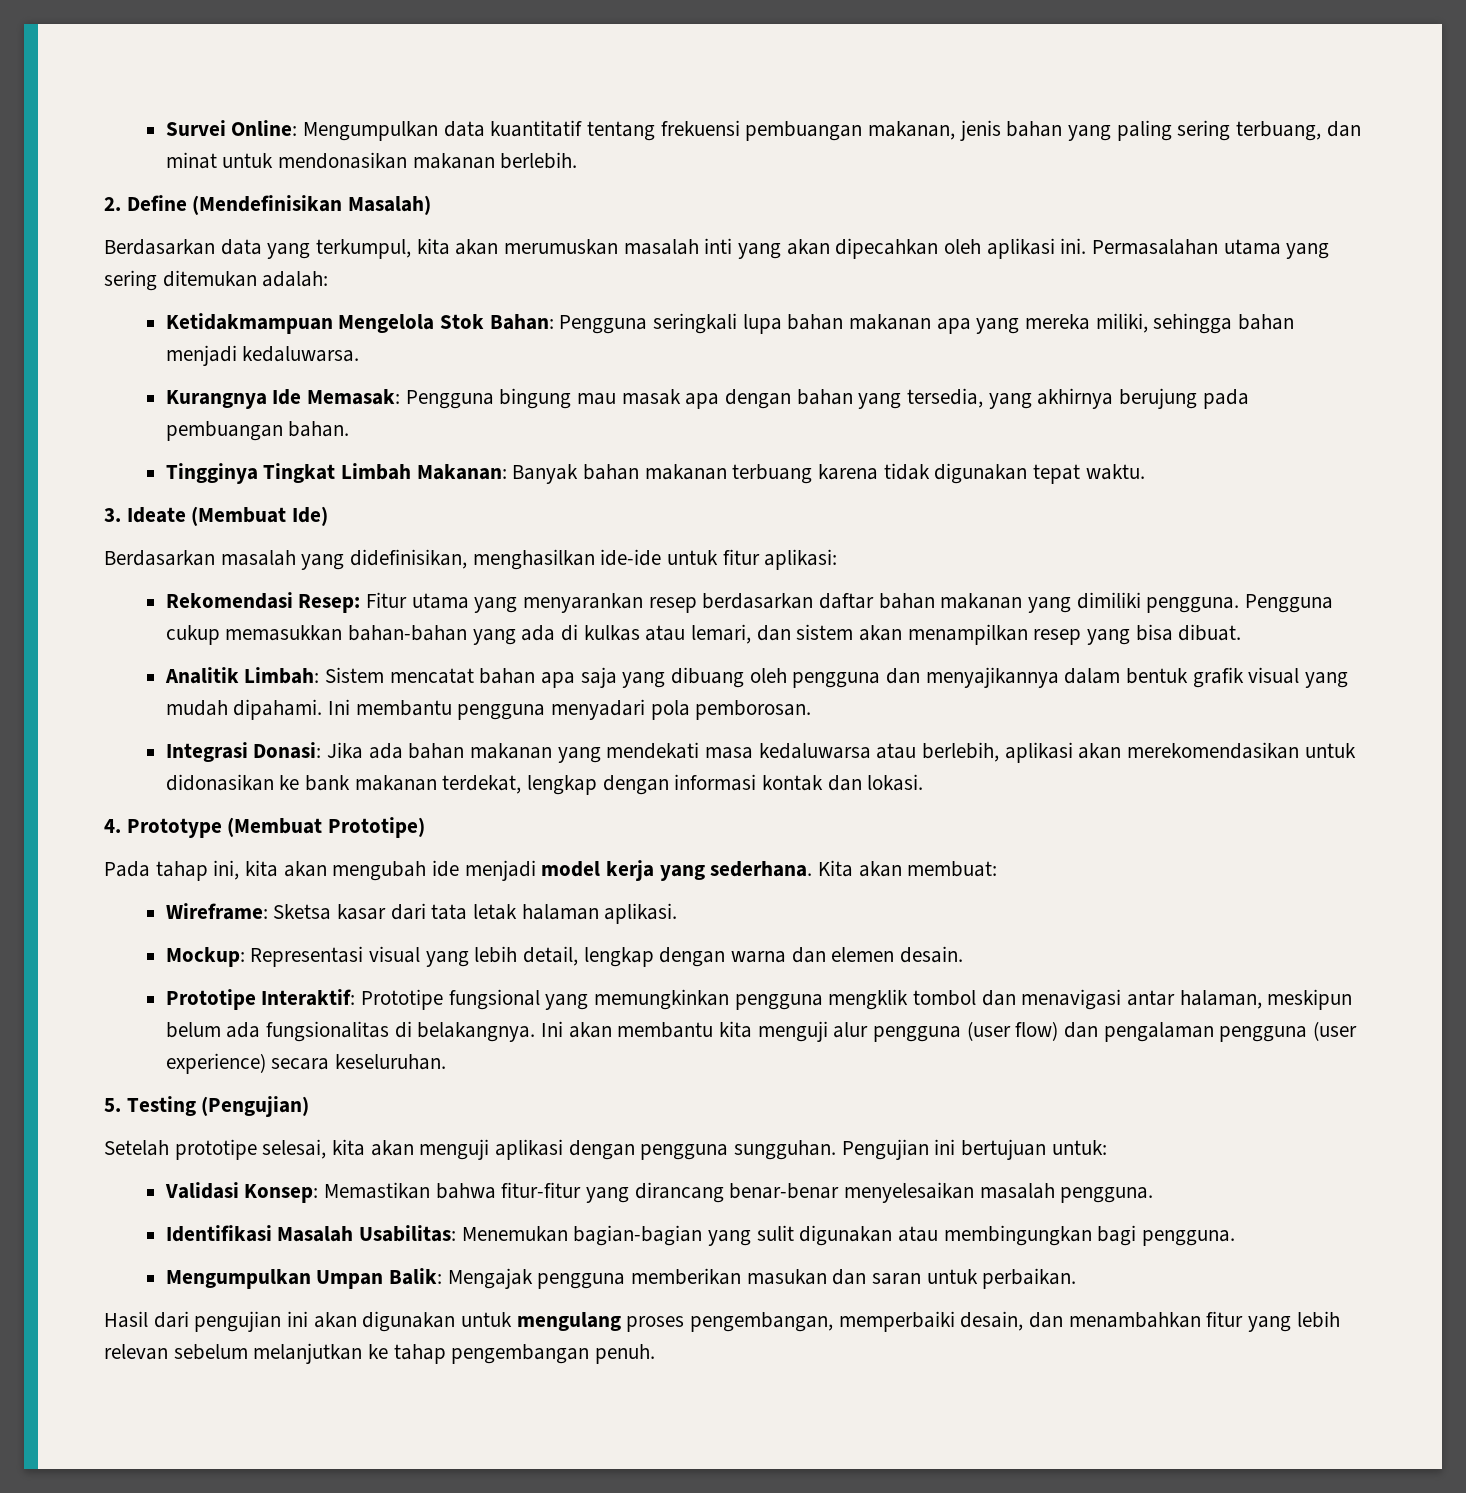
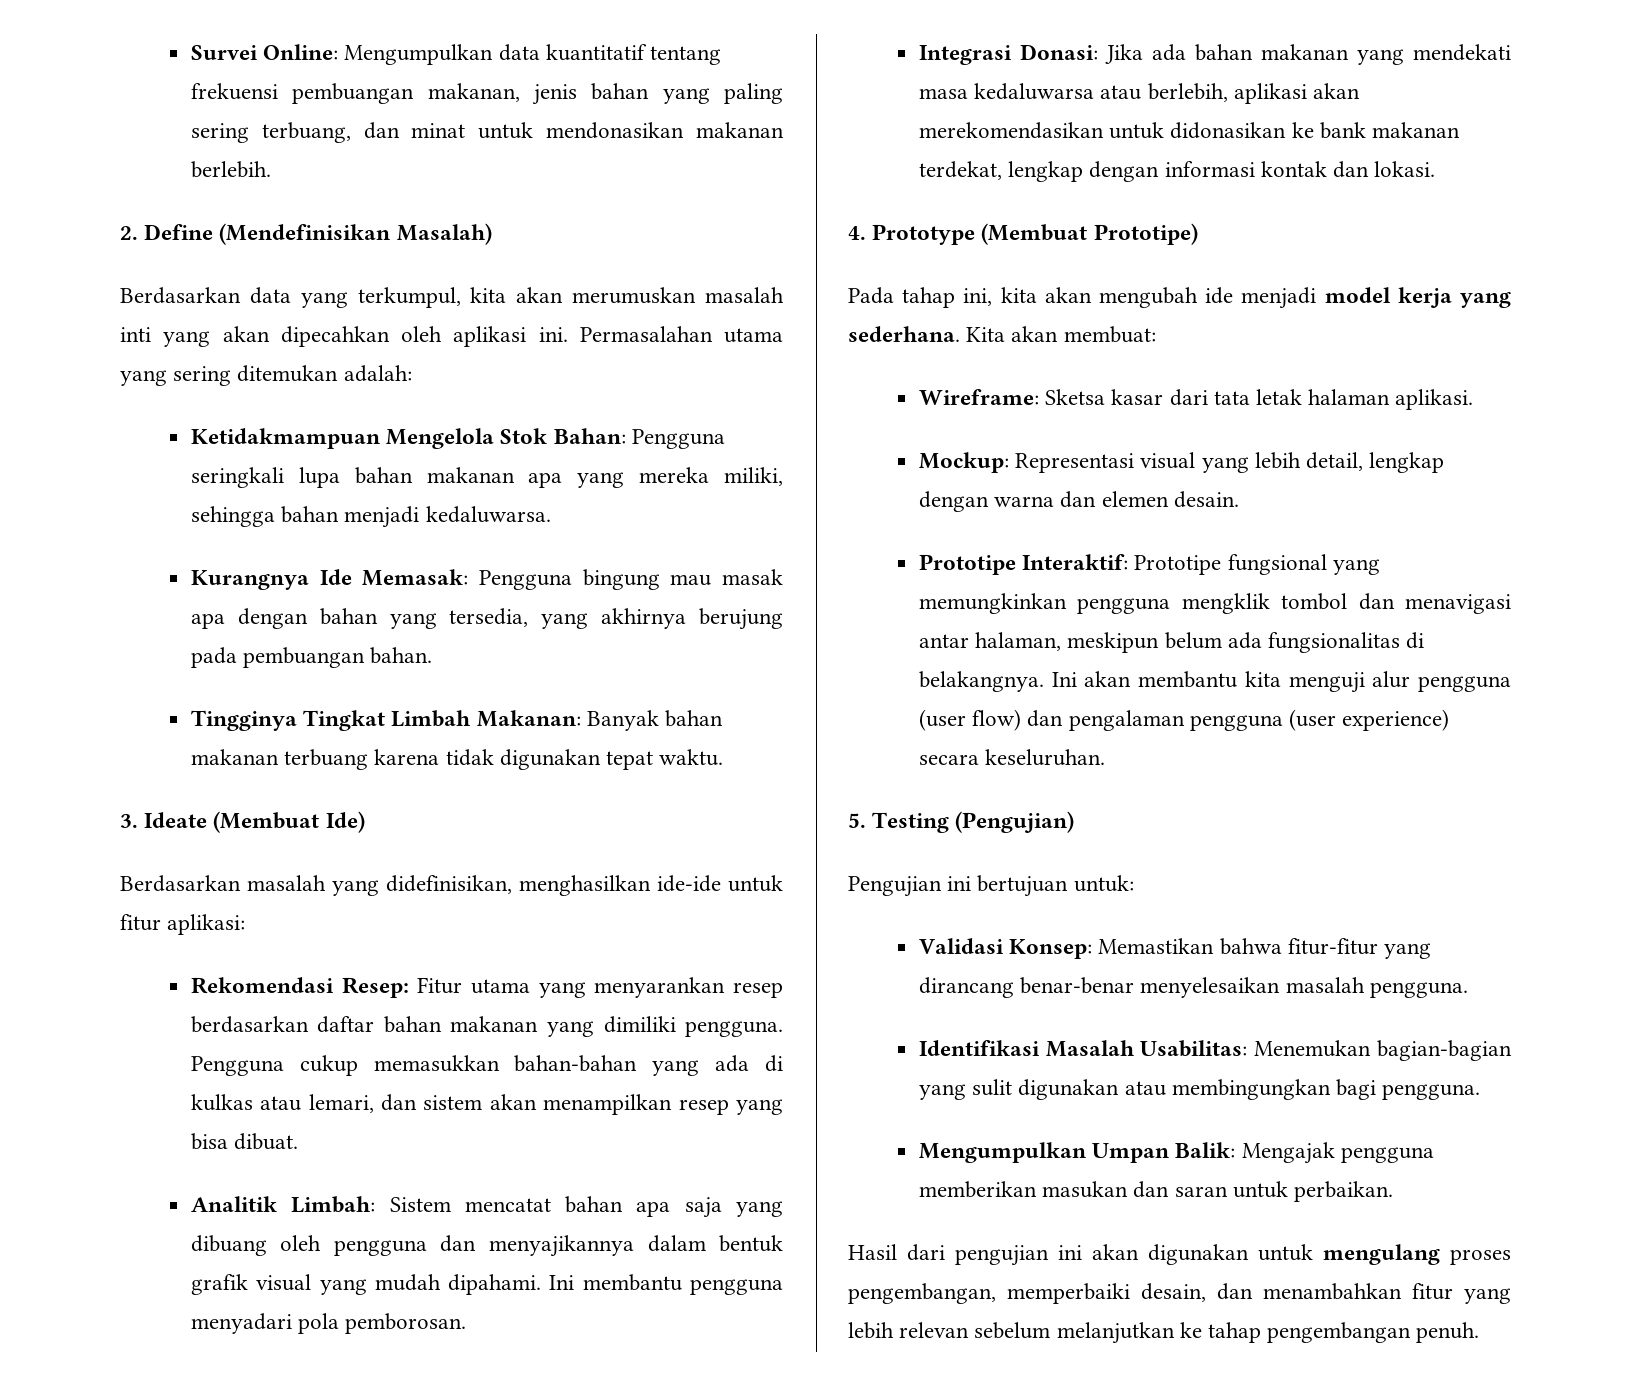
[104,1139,837,1160] Setelah prototipe selesai, kita akan menguji aplikasi dengan pengguna sungguhan. -> (1075, 822) none

